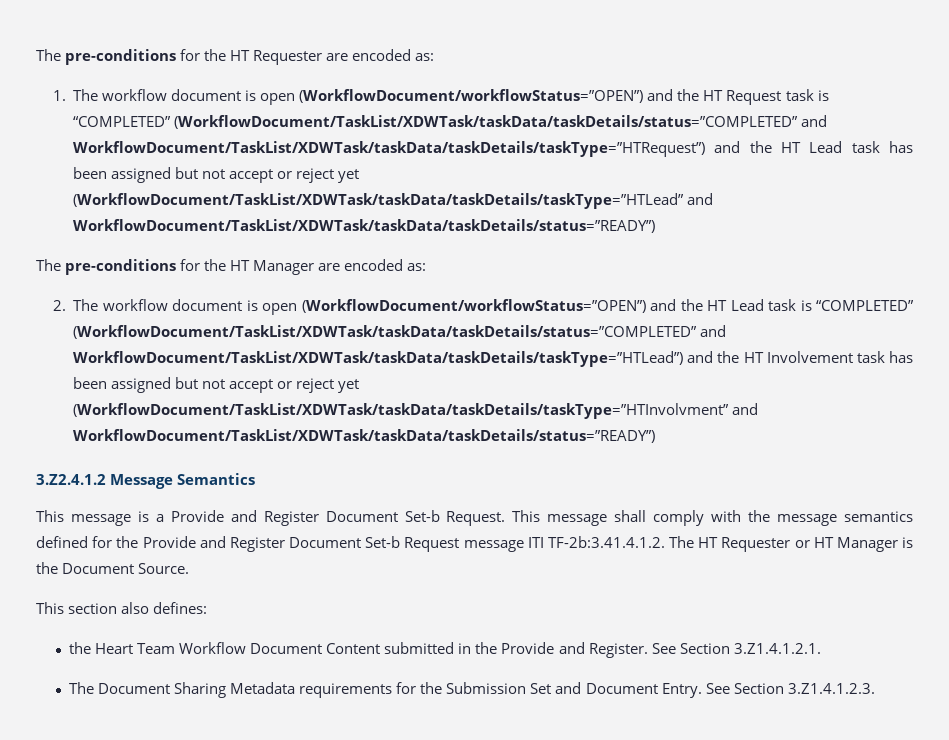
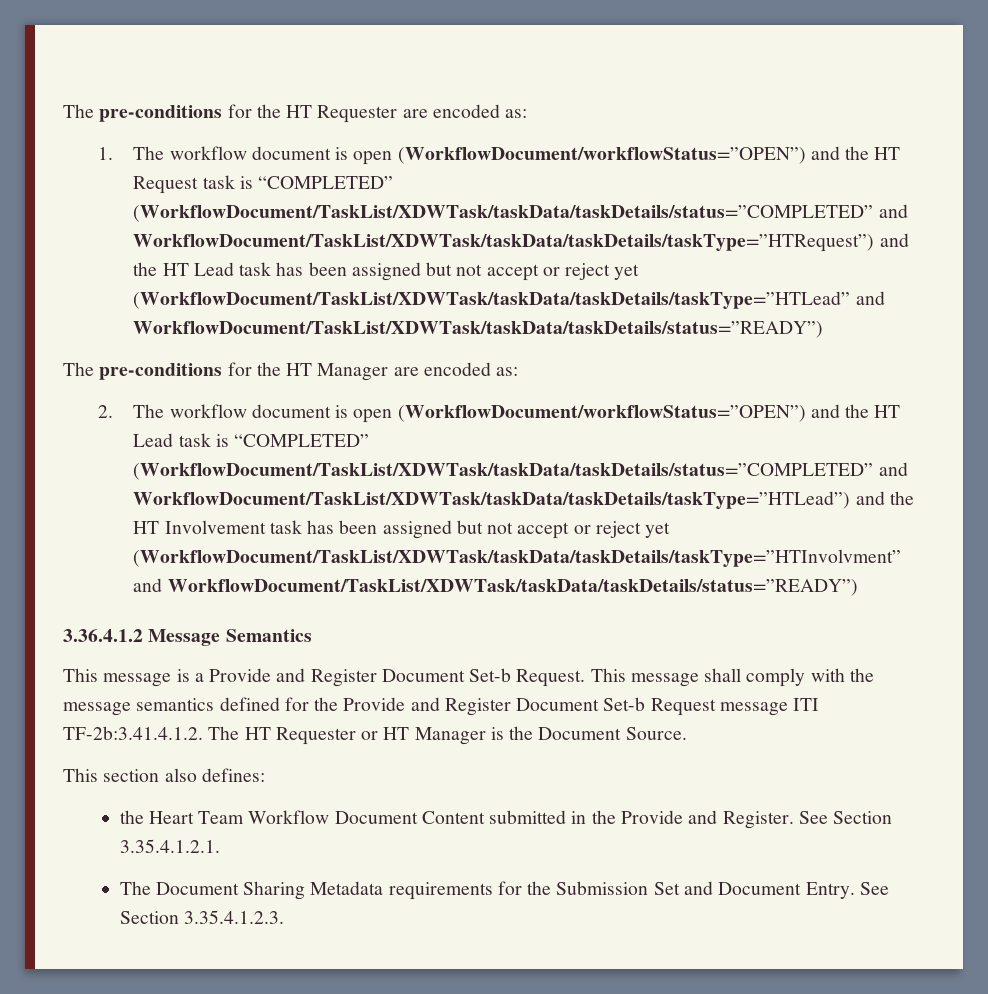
[36,474,106,485] 3.Z2.4.1.2 -> [63,629,143,642] 3.36.4.1.2
[733,643,821,654] 3.Z1.4.1.2.1. -> [119,839,220,853] 3.35.4.1.2.1.
[787,683,875,694] 3.Z1.4.1.2.3. -> [183,910,284,924] 3.35.4.1.2.3.

